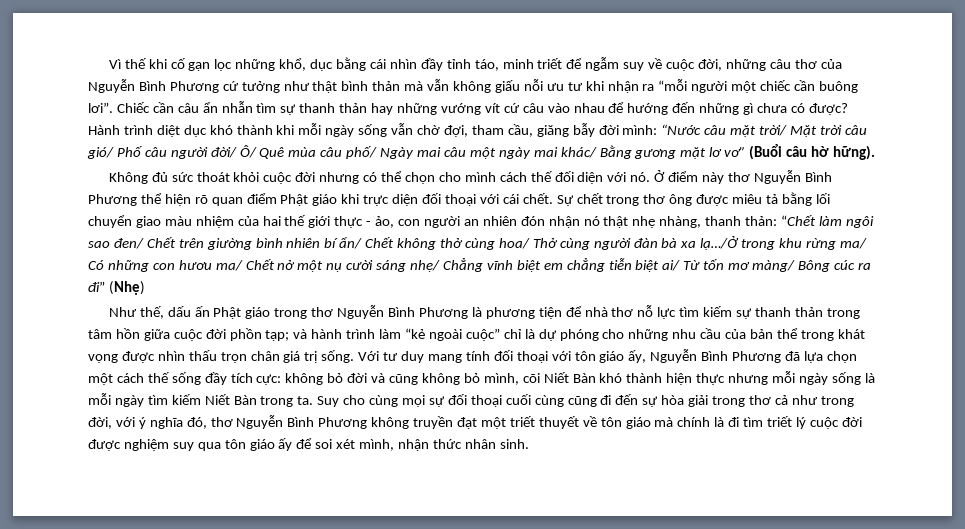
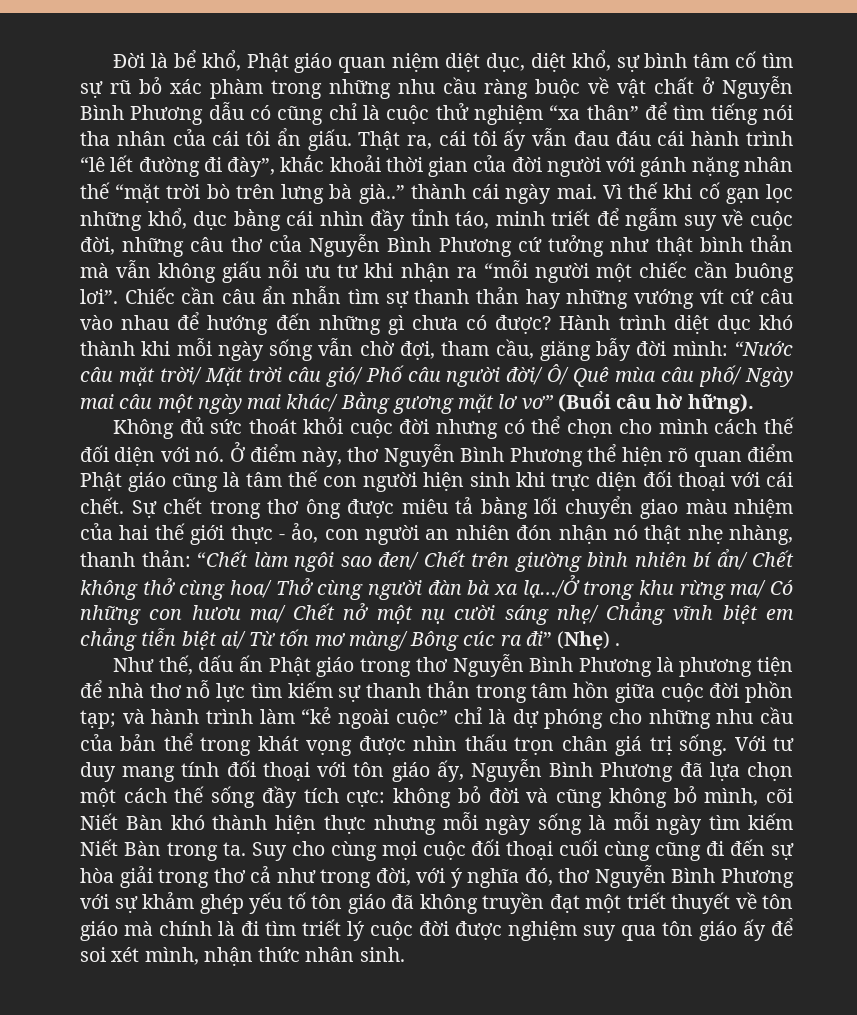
(108, 64) none -> [113,50,794,73] [80,76,793,99] [80,102,793,125] [80,128,793,151] [80,155,793,177] [80,182,597,204] Đời là bể khổ, Phật giáo quan niệm diệt dục, diệt khổ, sự bình tâm cố tìm sự rũ bỏ xác phàm trong những nhu cầu ràng buộc về vật chất ở Nguyễn Bình Phương dẫu có cũng chỉ là cuộc thử nghiệm “xa thân” để tìm tiếng nói tha nhân của cái tôi ẩn giấu. Thật ra, cái tôi ấy vẫn đau đáu cái hành trình “lê lết đường đi đày”, khắc khoải thời gian của đời người với gánh nặng nhân thế “mặt trời bò trên lưng bà già..” thành cái ngày mai.
[702,172,725,184] này -> [301,447,342,467] này,
(338, 200) none -> [172,470,510,492] cũng là tâm thế con người hiện sinh
(145, 288) none -> [615,643,621,646] .
[428,396,445,407] sự -> [422,841,466,860] cuộc
(368, 423) none -> [80,892,414,914] với sự khảm ghép yếu tố tôn giáo đã

